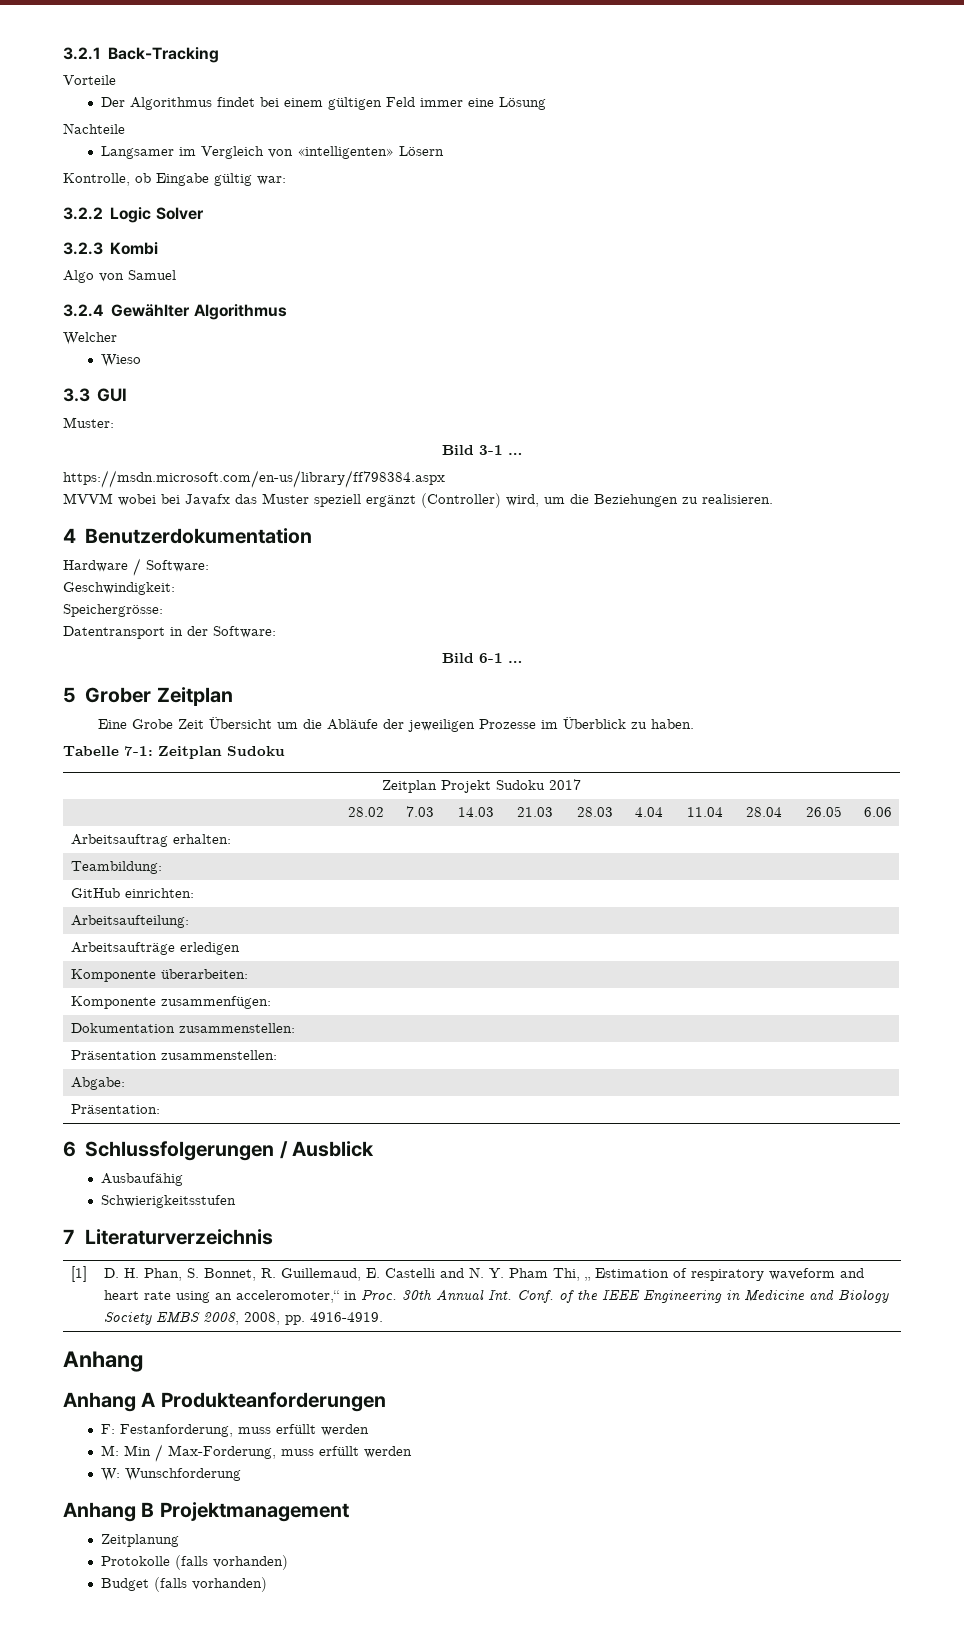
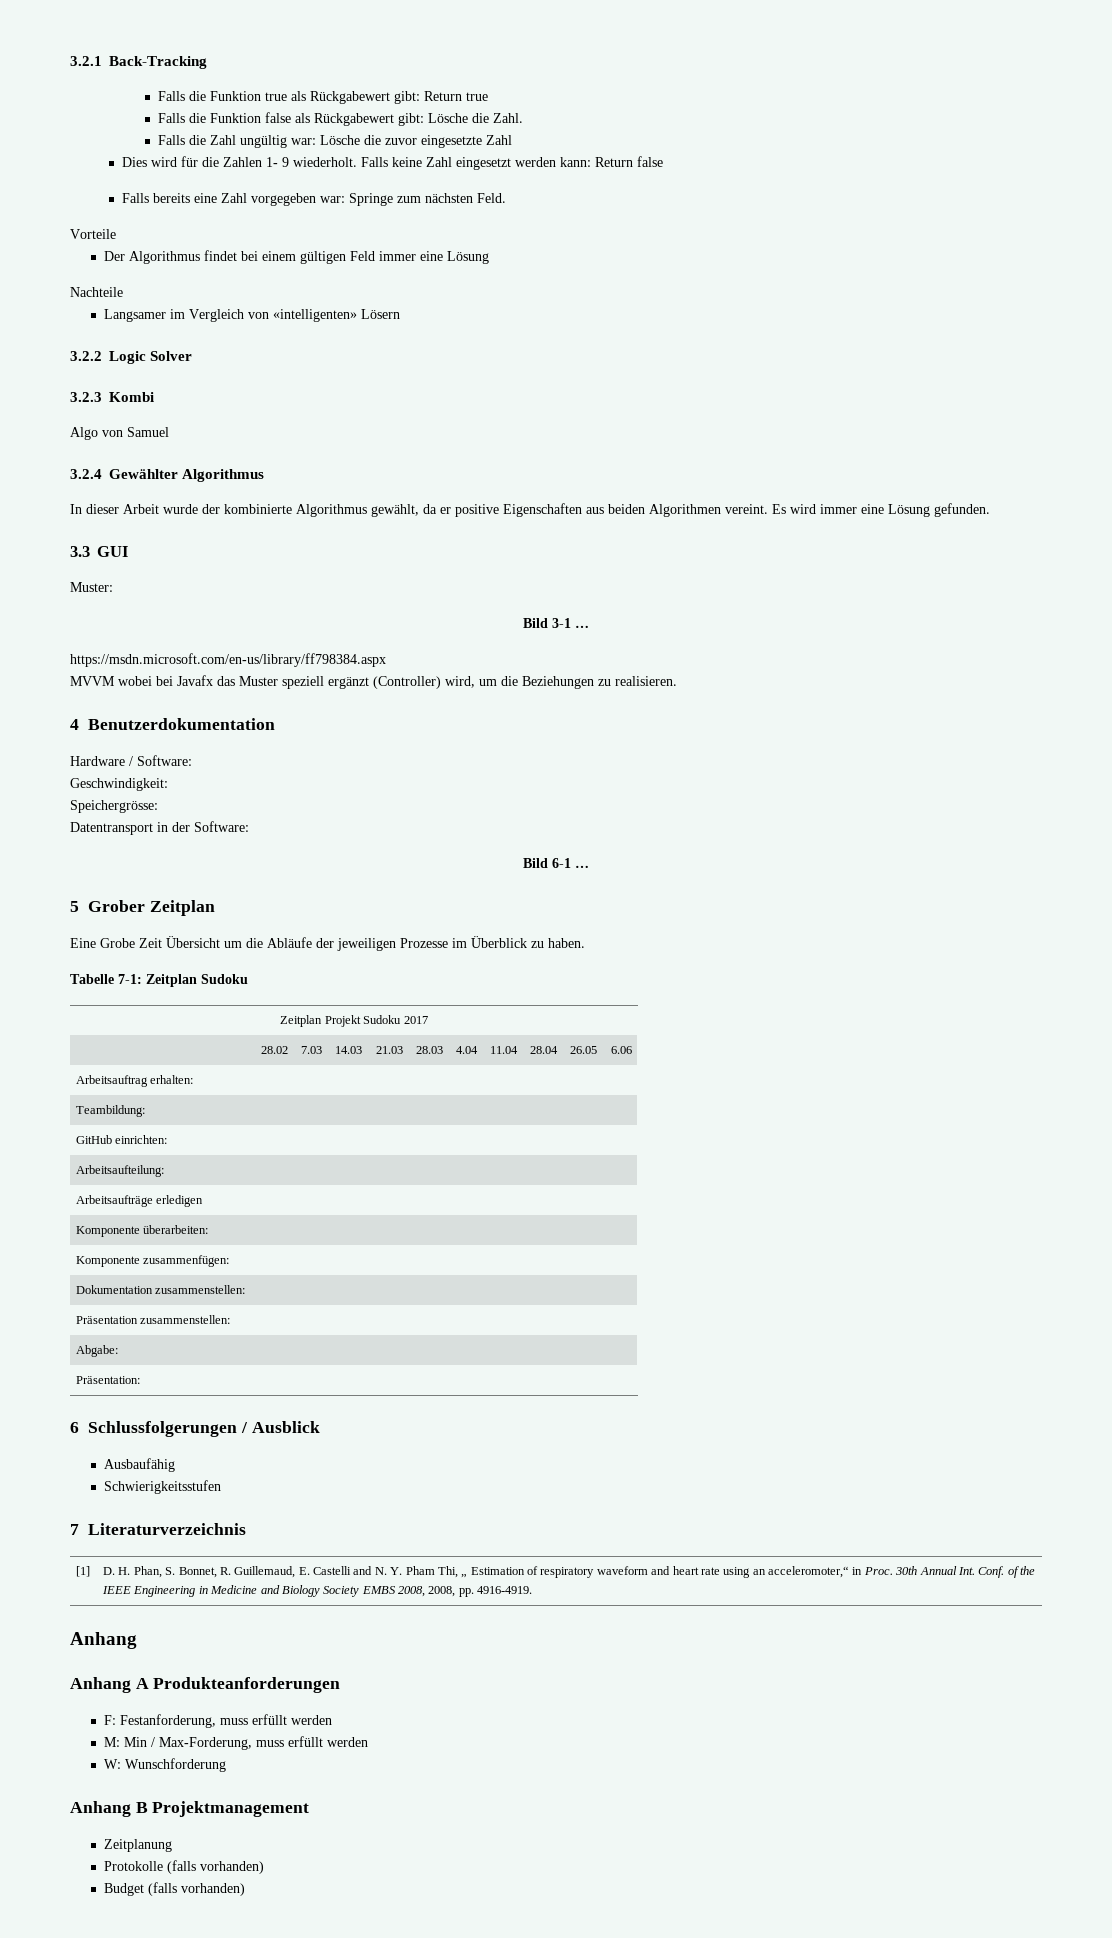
(220, 55) none -> [158,91,489,104] [158,112,524,126] [158,135,513,148] [121,156,663,170] [121,193,506,206] // Falls die Funktion true als Rückgabewert gibt: Return true // Falls die Funktion false als Rückgabewert gibt: Lösche die Zahl. // Falls die Zahl ungültig war: Lösche die zuvor eingesetzte Zahl // Dies wird für die Zahlen 1- 9 wiederholt. Falls keine Zahl eingesetzt werden kann: Return false // Falls bereits eine Zahl vorgegeben war: Springe zum nächsten Feld.
[63,173,286,186] // Kontrolle, ob Eingabe gültig war: -> (400, 314) none
[63,332,117,345] [101,354,142,367] Welcher // Wieso -> [70,503,990,517] In dieser Arbeit wurde der kombinierte Algorithmus gewählt, da er positive Eigenschaften aus beiden Algorithmen vereint. Es wird immer eine Lösung gefunden.

